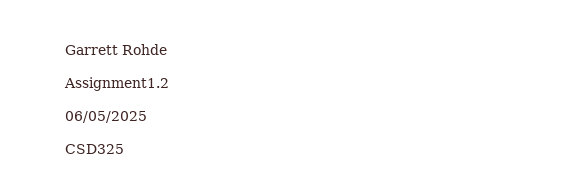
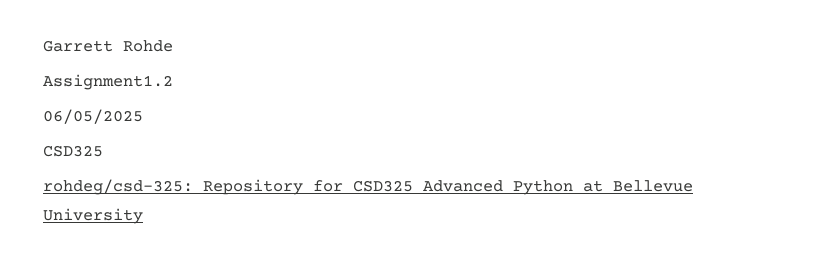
(124, 149) none -> [43,179,693,195] [43,208,143,224] // rohdeg/csd-325: Repository for CSD325 Advanced Python at Bellevue University

